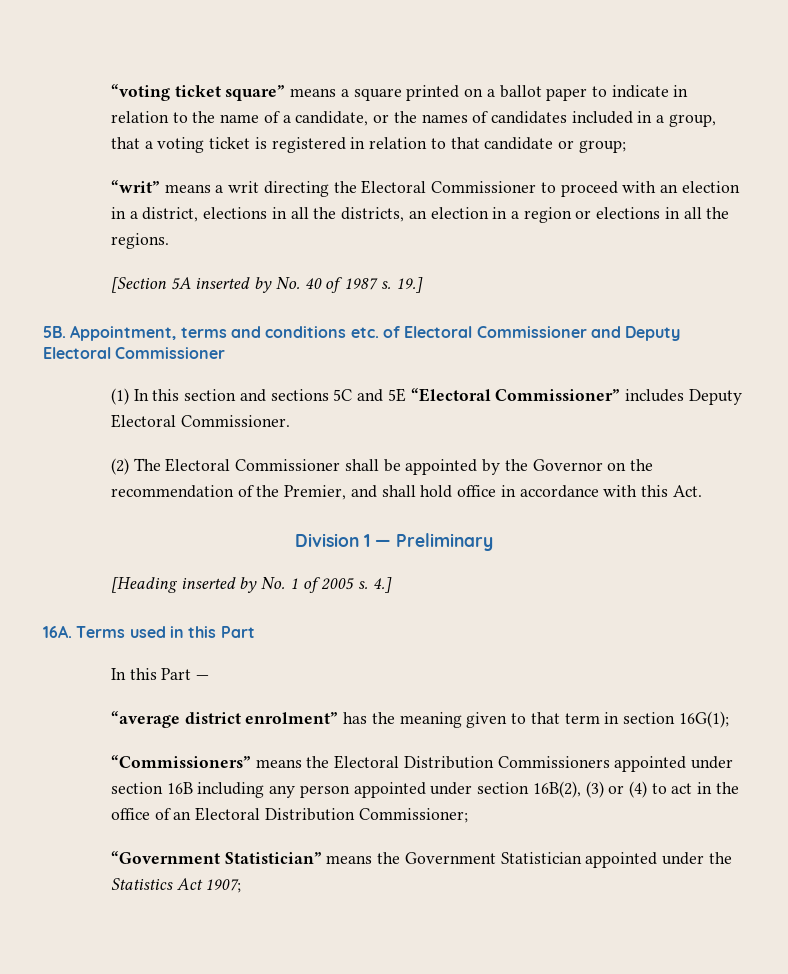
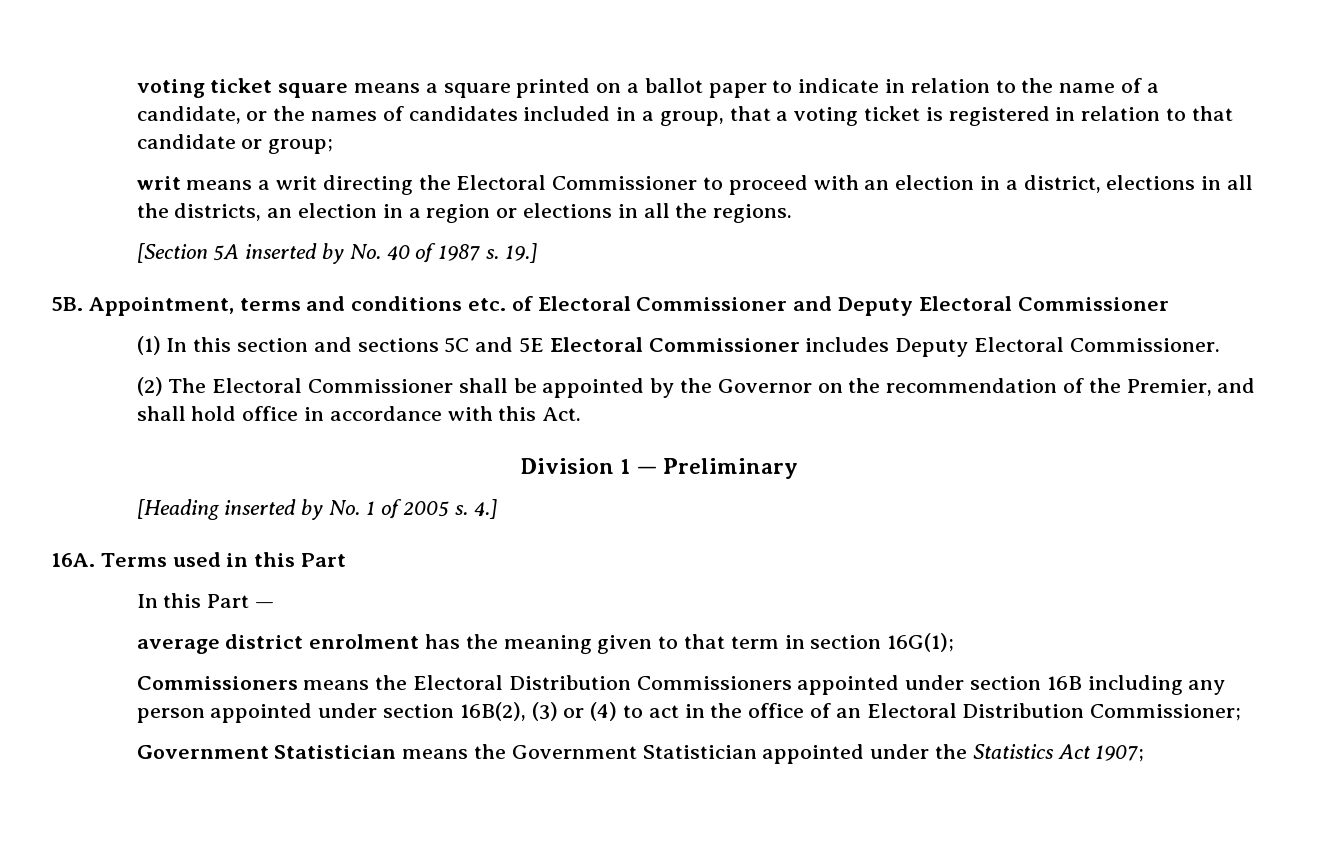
[110,84,286,101] “voting ticket square” -> [136,78,349,98] voting ticket square
[110,180,160,193] “writ” -> [136,176,181,190] writ
[410,388,621,402] “Electoral Commissioner” -> [549,337,800,352] Electoral Commissioner
[110,711,339,728] “average district enrolment” -> [136,634,420,654] average district enrolment
[110,755,251,768] “Commissioners” -> [136,676,298,690] Commissioners
[110,851,322,864] “Government Statistician” -> [136,745,397,759] Government Statistician

